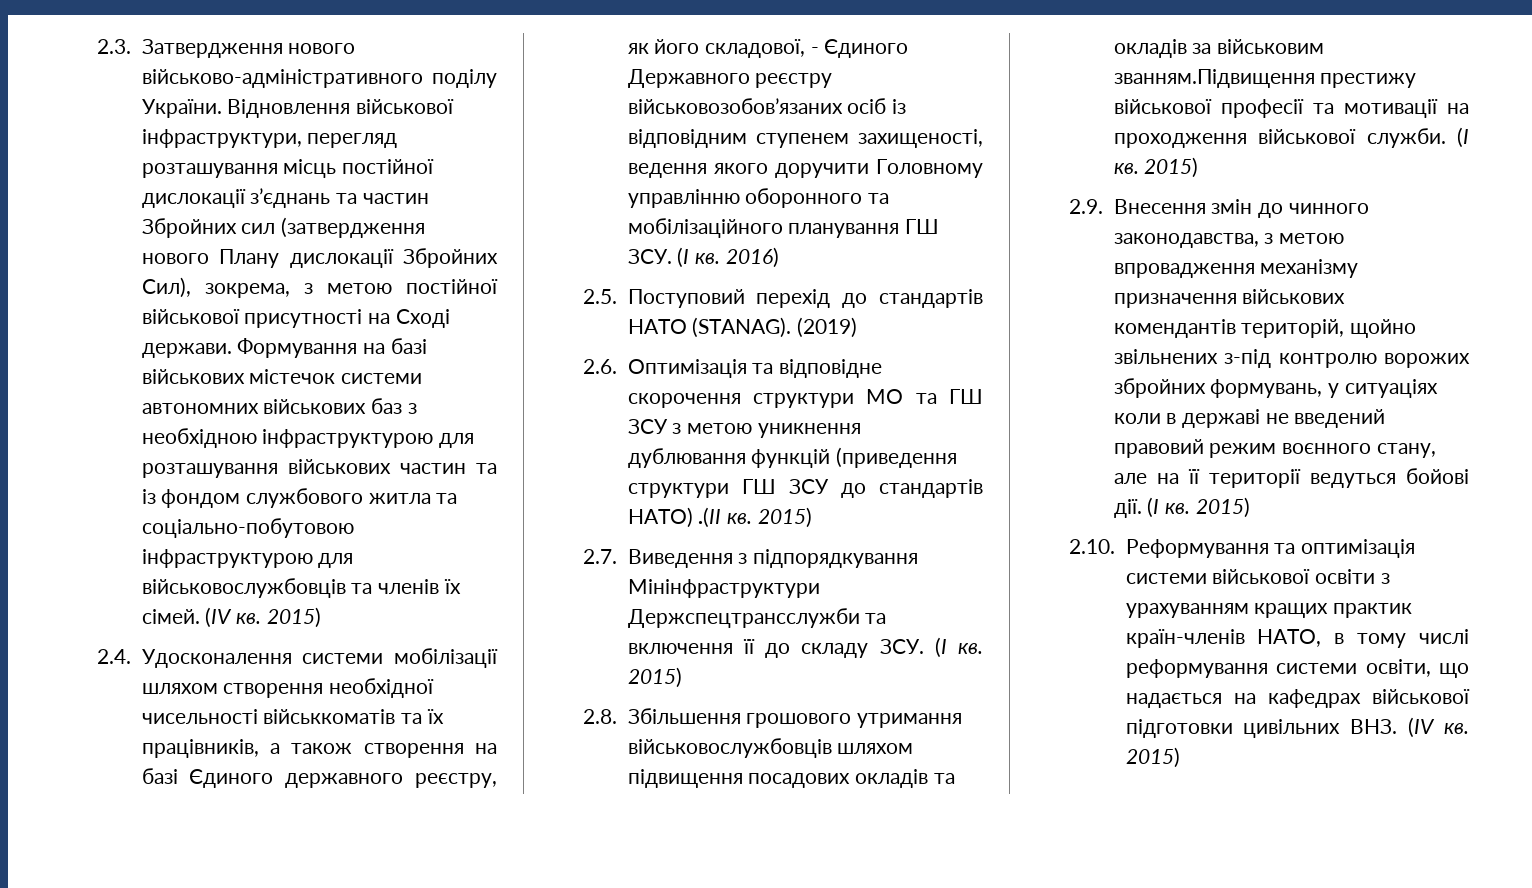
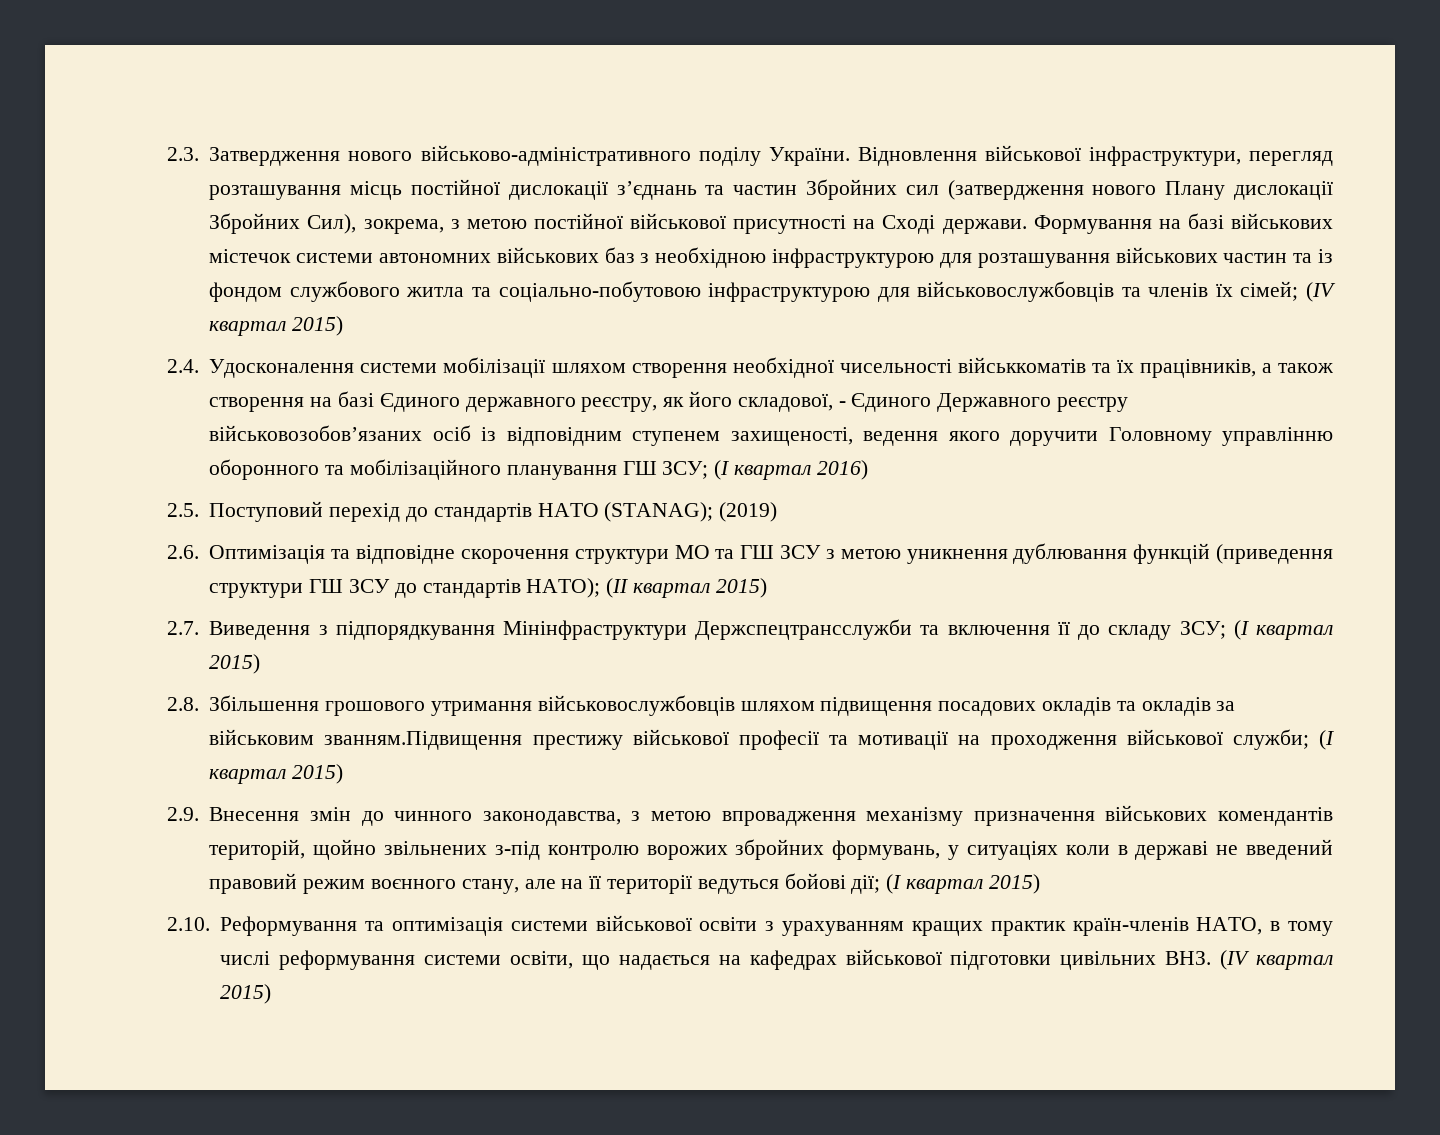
[141,607,261,628] сімей. (ІV кв. -> [1240,281,1337,302] [209,321,287,336] сімей; (ІV квартал
[627,247,720,268] ЗСУ. (І кв. -> [662,460,811,480] ЗСУ; (І квартал
[692,317,792,338] (STANAG). -> [604,502,714,522] (STANAG);
[627,507,752,528] НАТО) .(ІІ кв. -> [526,578,710,598] НАТО); (ІІ квартал
[879,637,983,658] ЗСУ. (І кв. -> [1179,620,1333,640] ЗСУ; (І квартал
[1366,127,1469,148] [1113,163,1139,174] служби. (І кв. -> [1232,729,1335,750] [209,769,287,784] служби; (І квартал
[1113,497,1190,518] дії. (І кв. -> [851,874,983,894] дії; (І квартал
[1444,723,1469,734] кв. -> [1255,955,1333,970] квартал

